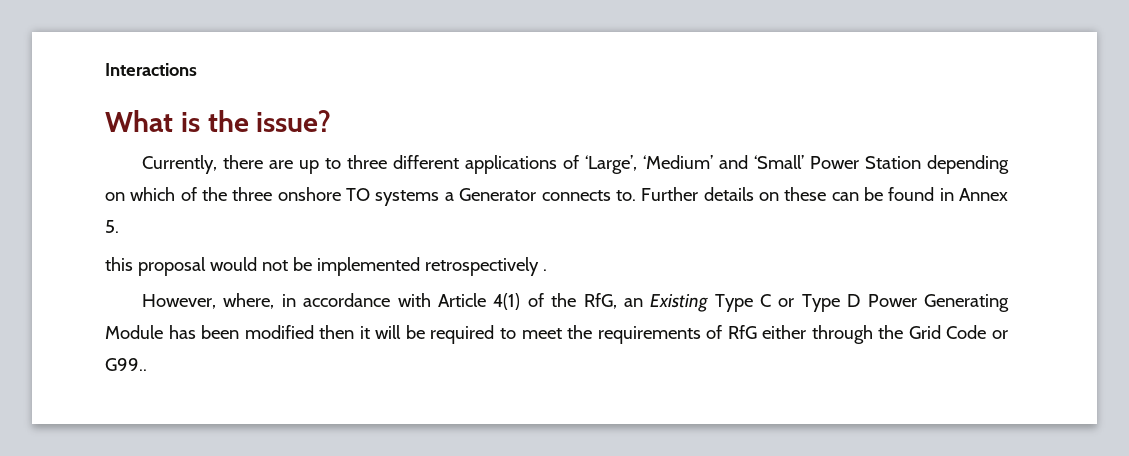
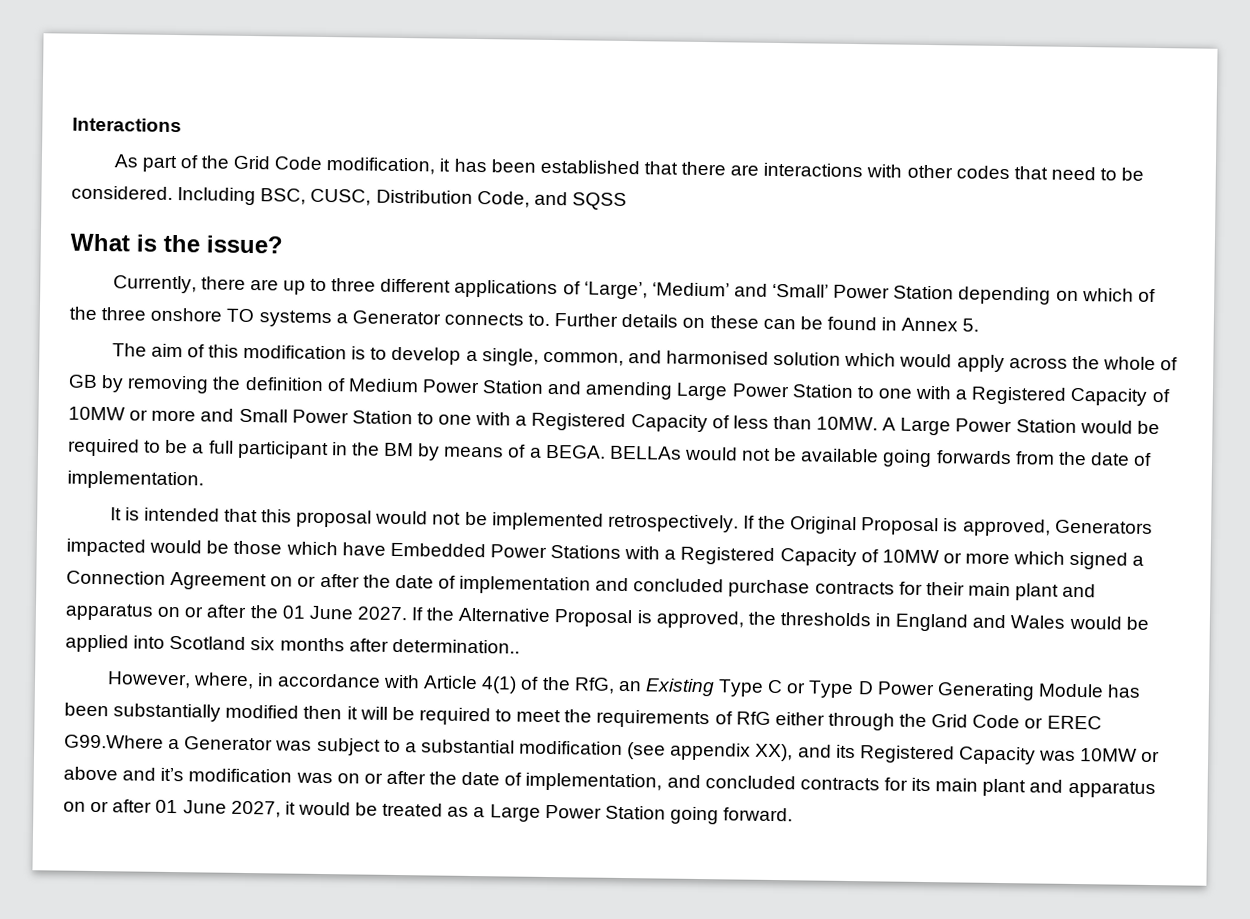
(197, 69) none -> [113,154,1145,181] [71,185,627,210] // As part of the Grid Code modification, it has been established that there are interactions with other codes that need to be considered. Including BSC, CUSC, Distribution Code, and SQSS
(119, 226) none -> [111,343,1179,373] [68,374,1170,406] [68,406,1160,436] [68,438,1153,468] [67,470,204,490] [109,507,258,523] The aim of this modification is to develop a single, common, and harmonised solution which would apply across the whole of GB by removing the definition of Medium Power Station and amending Large Power Station to one with a Registered Capacity of 10MW or more and Small Power Station to one with a Registered Capacity of less than 10MW. A Large Power Station would be required to be a full participant in the BM by means of a BEGA. BELLAs would not be available going forwards from the date of implementation. // It is intended that
[424,257,547,276] retrospectively . -> [607,513,1153,537] [66,538,1145,570] [66,570,1097,601] [65,603,1149,632] [65,634,520,654] retrospectively. If the Original Proposal is approved, Generators impacted would be those which have Embedded Power Stations with a Registered Capacity of 10MW or more which signed a Connection Agreement on or after the date of implementation and concluded purchase contracts for their main plant and apparatus on or after the 01 June 2027. If the Alternative Proposal is approved, the thresholds in England and Wales would be applied into Scotland six months after determination..
(240, 332) none -> [113,703,222,722] substantially
[105,358,147,371] G99.. -> [1046,715,1102,730] [64,734,1161,765] [63,766,1156,799] [63,799,794,825] EREC G99.Where a Generator was subject to a substantial modification (see appendix XX), and its Registered Capacity was 10MW or above and it’s modification was on or after the date of implementation, and concluded contracts for its main plant and apparatus on or after 01 June 2027, it would be treated as a Large Power Station going forward.

